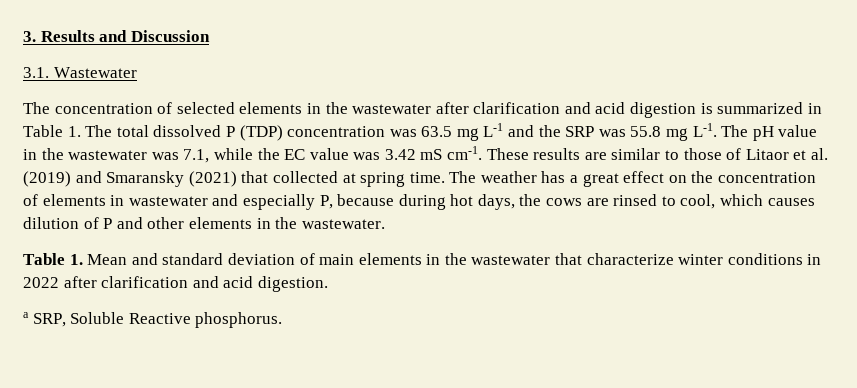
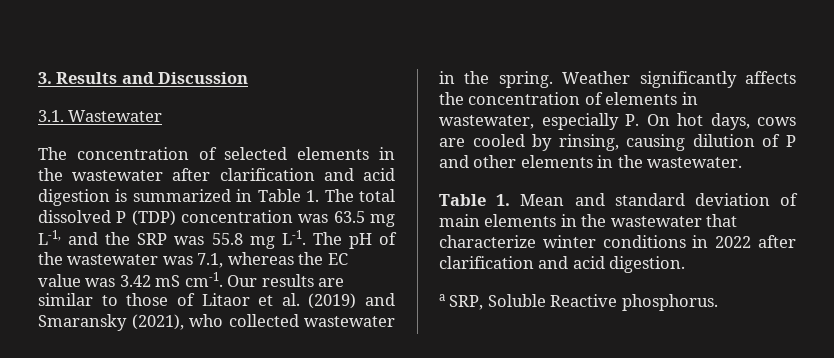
[483,123,504,137] L-1 -> [38,230,61,245] L-1,
[778,125,818,137] [23,149,37,160] value in -> [379,232,398,245] of
[213,148,253,160] while -> [227,252,294,265] whereas
[486,148,529,160] These -> [227,275,258,287] Our
[188,171,687,187] (2021) that collected at spring time. The weather has a great effect on -> [131,314,395,330] [439,71,796,88] (2021), who collected wastewater in the spring. Weather significantly affects
[128,194,446,210] wastewater and especially P, because during -> [439,113,670,130] wastewater, especially P. On
[519,194,542,206] the -> (750, 121) none
[613,194,815,209] rinsed to cool, which causes -> [472,134,686,151] cooled by rinsing, causing

